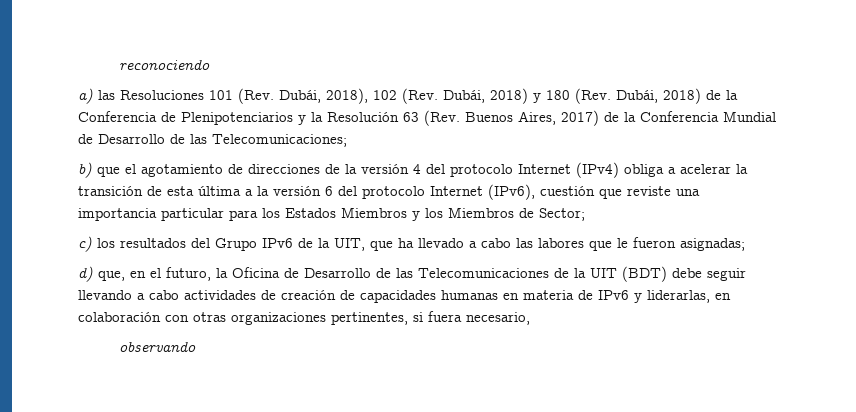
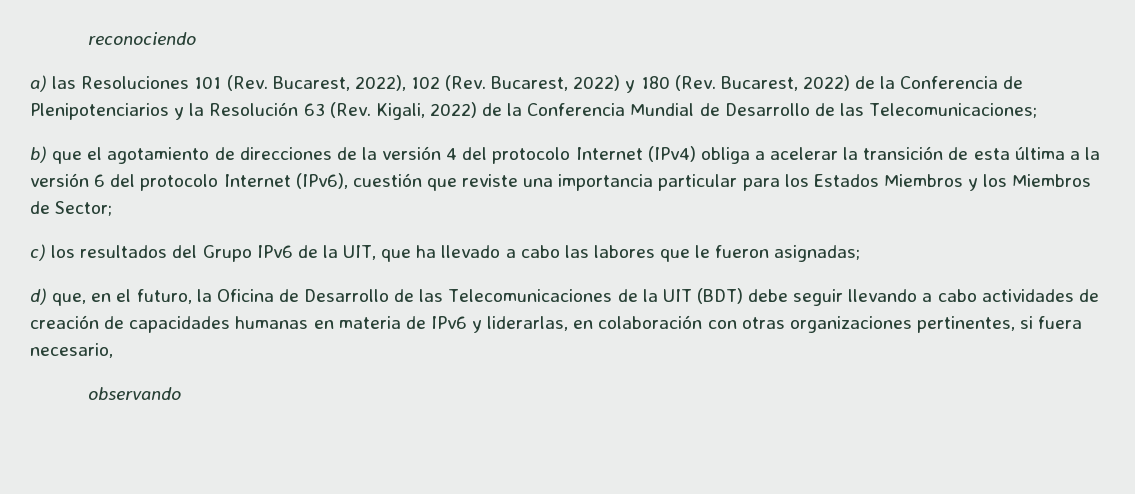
[279,88,528,104] Dubái, 2018), 102 (Rev. Dubái, 2018) -> [272,75,621,91] Bucarest, 2022), 102 (Rev. Bucarest, 2022)
[616,88,701,104] Dubái, 2018) -> [720,75,850,91] Bucarest, 2022)
[465,110,599,126] Buenos Aires, 2017) -> [375,102,477,120] Kigali, 2022)

